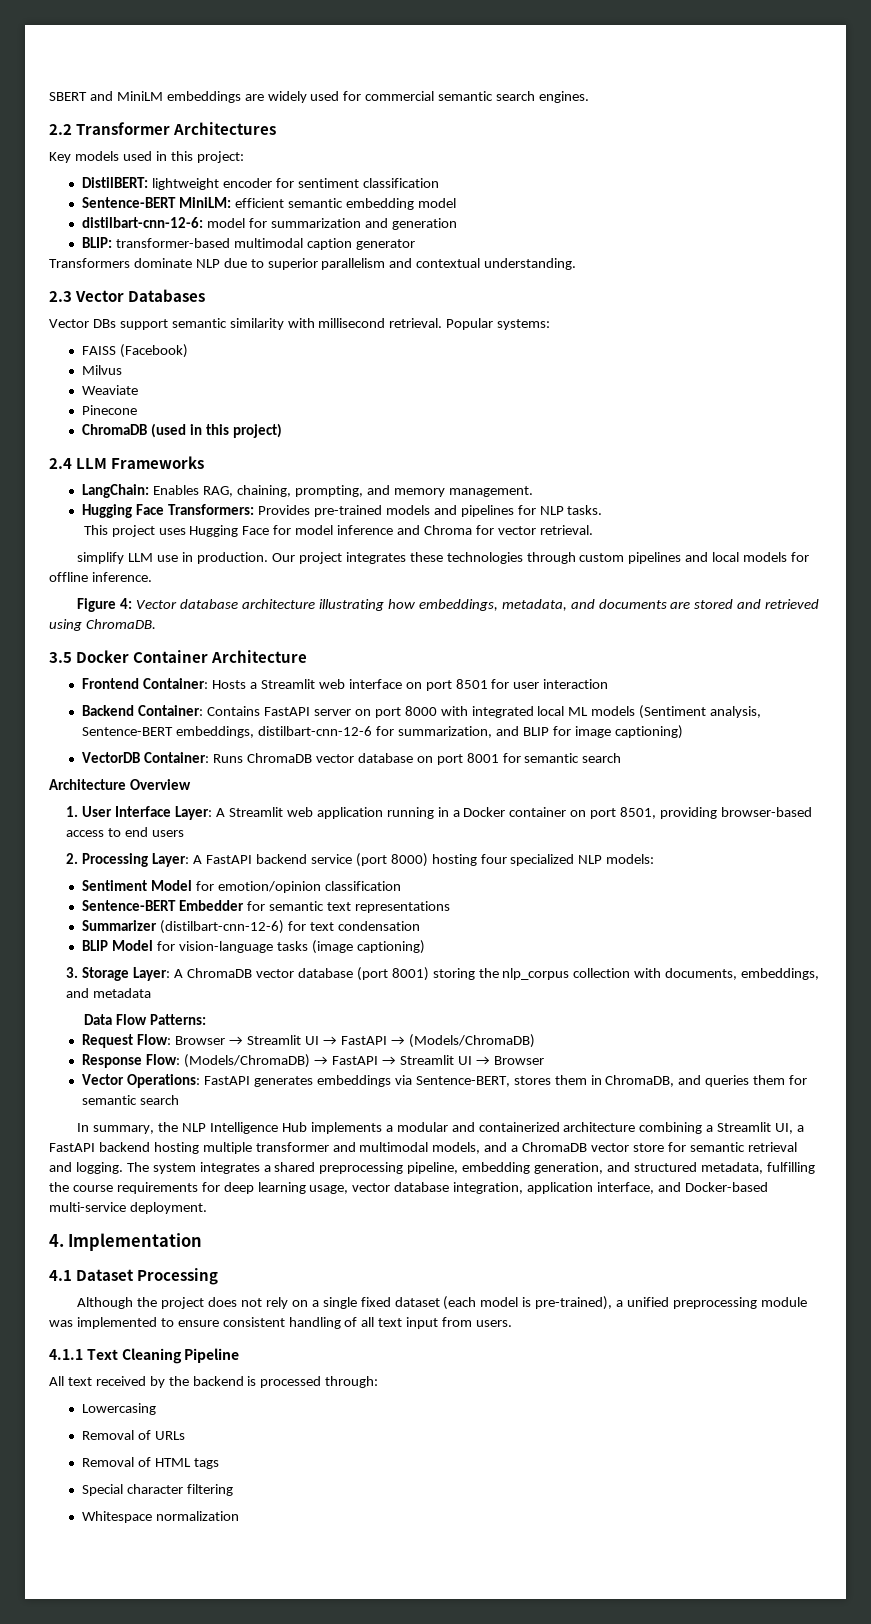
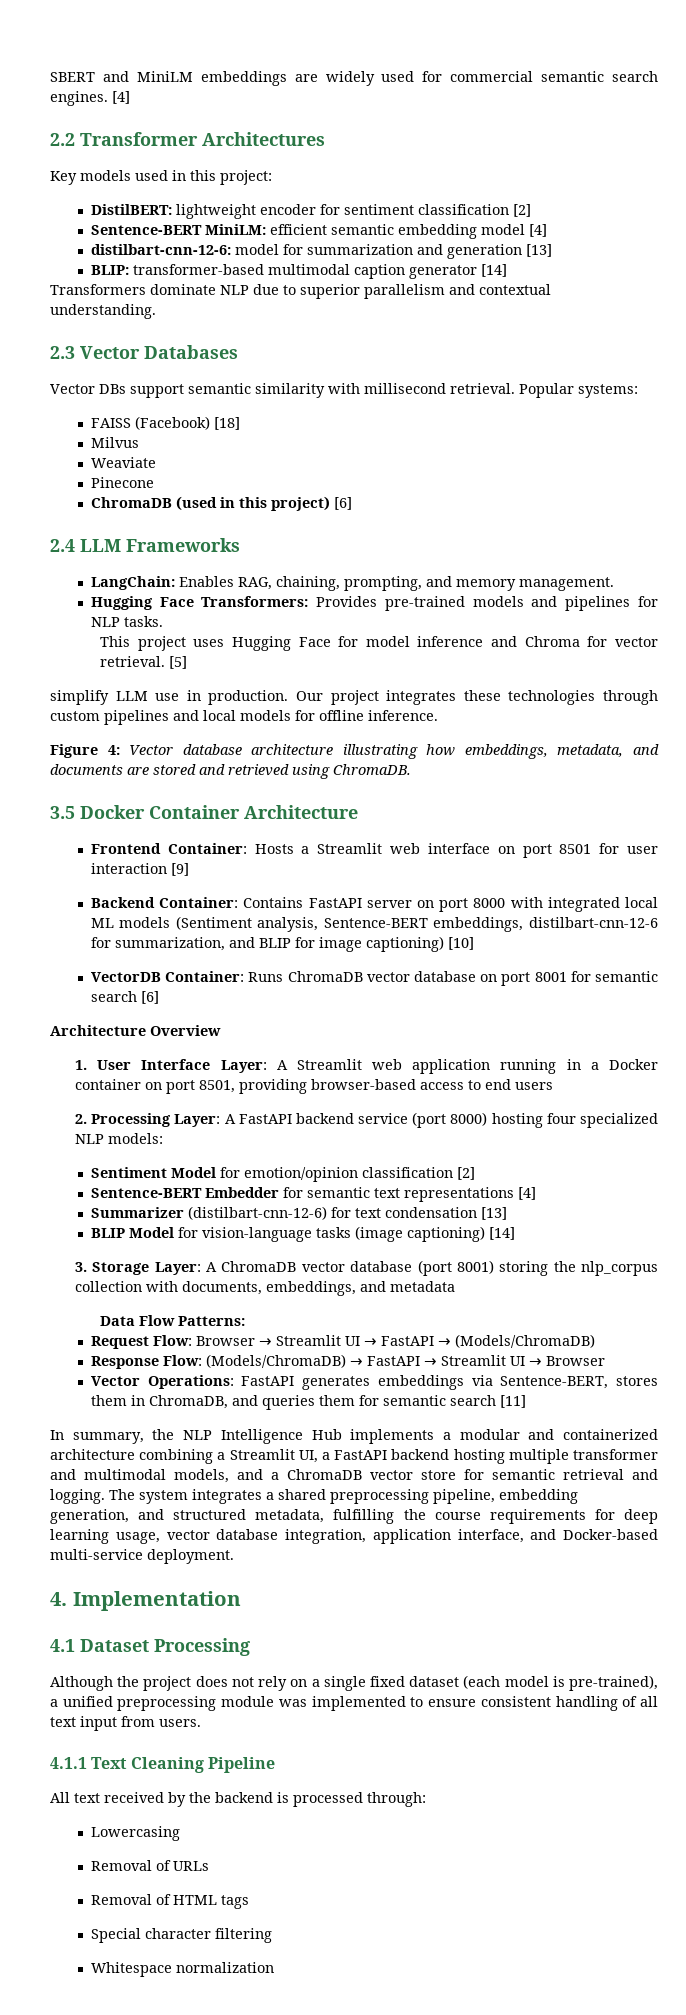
(590, 97) none -> [112,91,130,104] [4]
(439, 183) none -> [512,204,531,217] [2]
(456, 203) none -> [528,224,547,237] [4]
(457, 224) none -> [525,244,552,257] [13]
(415, 244) none -> [480,264,507,277] [14]
(189, 351) none -> [213,417,240,430] [18]
(282, 430) none -> [333,497,352,510] [6]
(593, 530) none -> [168,656,187,669] [5]
(609, 684) none -> [170,863,189,876] [9]
(683, 732) none -> [447,937,474,950] [10]
(622, 758) none -> [140,991,159,1004] [6]
(401, 886) none -> [456,1167,475,1180] [2]
(450, 907) none -> [517,1187,536,1200] [4]
(420, 926) none -> [480,1207,507,1220] [13]
(425, 947) none -> [488,1227,515,1240] [14]
(180, 1100) none -> [499,1395,526,1408] [11]

